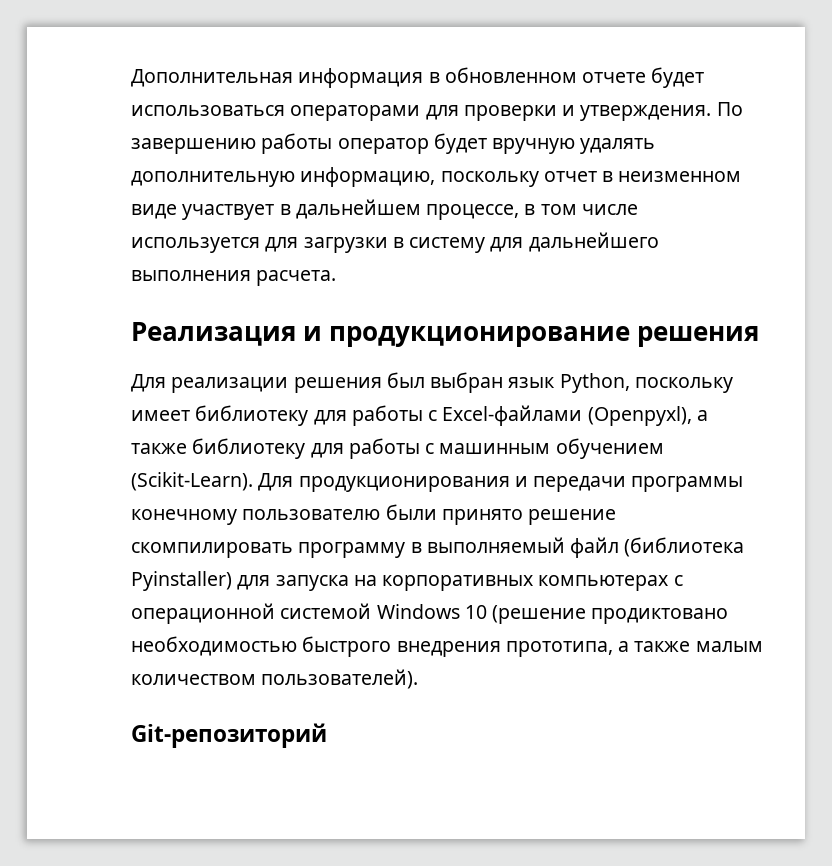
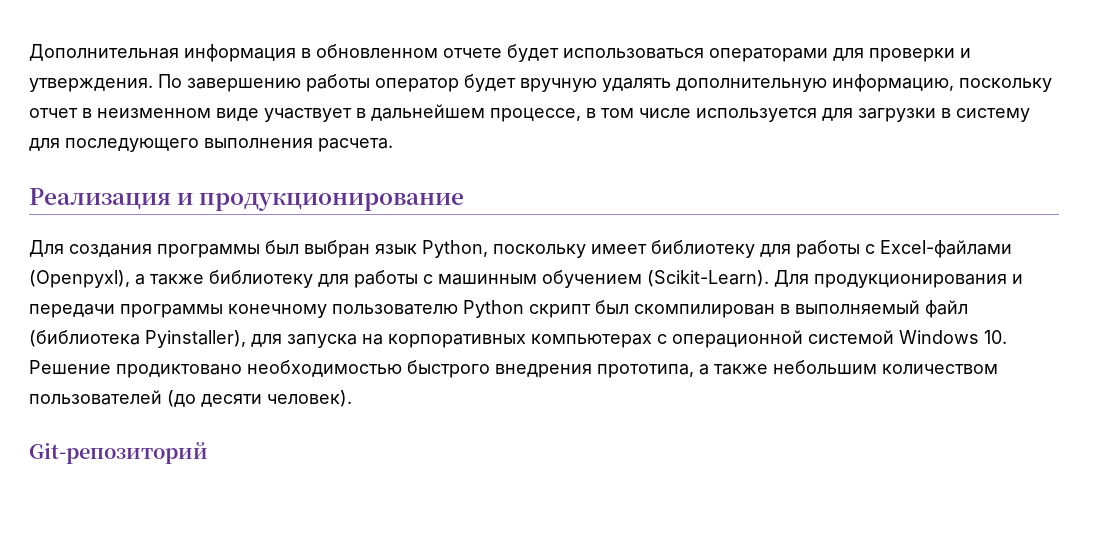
[528,232,659,252] дальнейшего -> [65,138,199,152] последующего
[637,326,760,347] [131,374,382,393] решения // Для реализации решения -> [29,240,260,258] // Для создания программы
[385,504,617,525] [131,542,406,558] были принято решение скомпилировать программу -> [463,300,775,318] Python скрипт был скомпилирован
[131,571,232,591] Pyinstaller) -> [145,330,246,348] Pyinstaller),
[464,605,587,624] 10 (решение -> [984,330,1007,344] [29,360,111,374] 10. Решение
[695,641,763,652] [131,669,419,689] малым количеством пользователей). -> [773,360,998,374] [29,390,352,407] небольшим количеством пользователей (до десяти человек).

